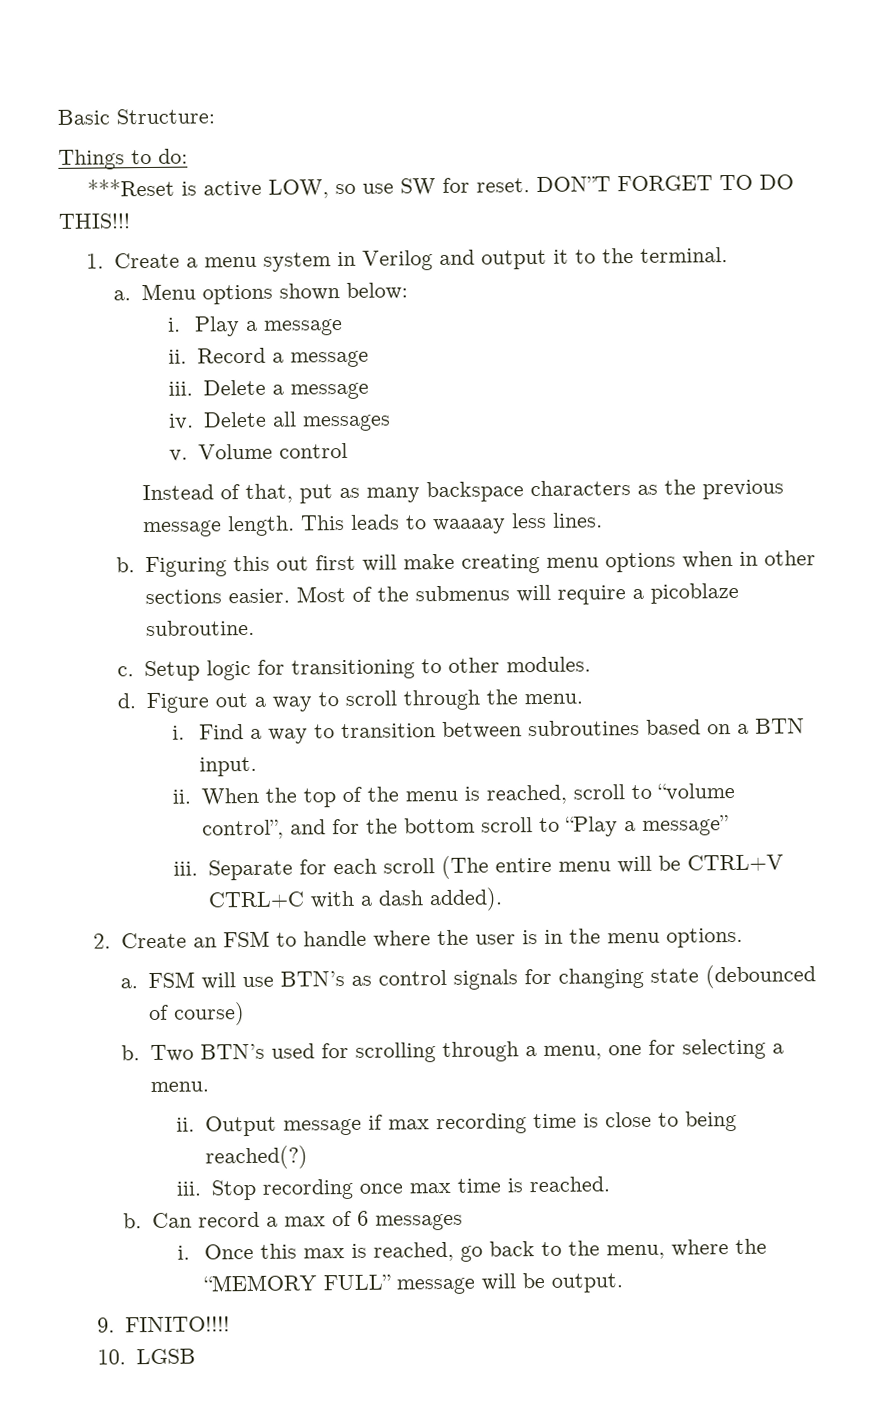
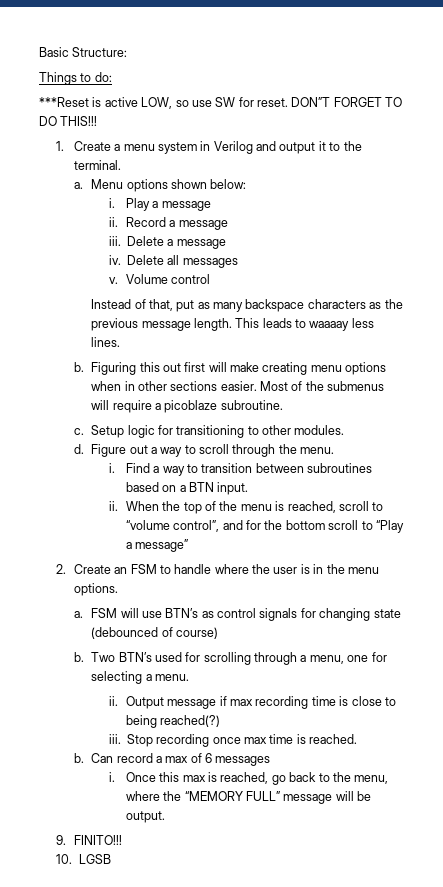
[173,854,784,881] [207,887,503,912] // iii. Separate for each scroll (The entire menu will be CTRL+V CTRL+C with a dash added). -> (189, 545) none
[124,1316,230,1333] FINITO!!!! -> [73,835,122,845] FINITO!!!

